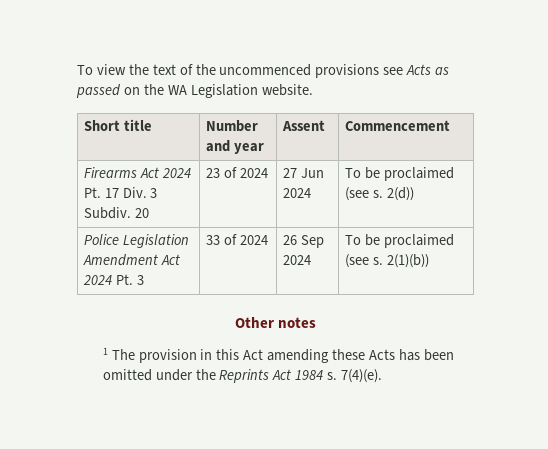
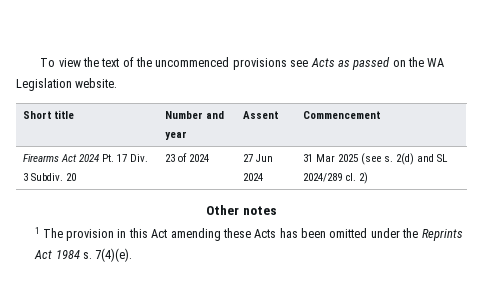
[344,167,454,181] [344,187,414,201] [83,234,189,248] [82,254,180,266] [82,274,144,285] [205,234,268,245] [282,235,324,248] [282,255,311,265] [344,234,454,248] [344,254,429,268] To be proclaimed (see s. 2(d)) // Police Legislation Amendment Act 2024 Pt. 3 | 33 of 2024 | 26 Sep 2024 | To be proclaimed (see s. 2(1)(b)) -> [302,153,448,165] [302,172,368,184] 31 Mar 2025 (see s. 2(d) and SL 2024/289 cl. 2)

